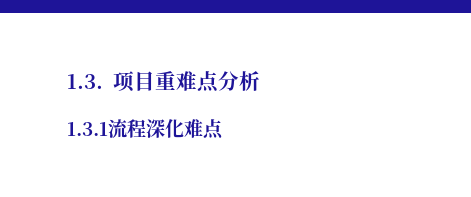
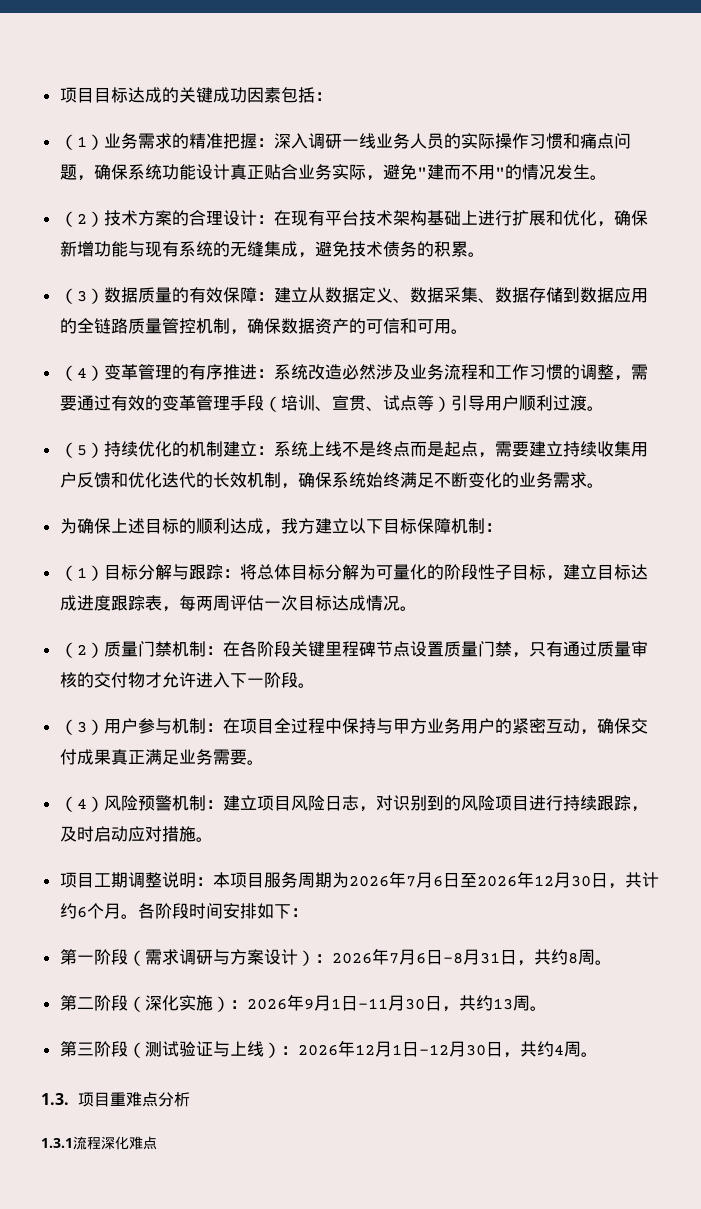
(67, 81) none -> [59,87,332,103] [59,133,631,150] [59,164,607,181] [59,210,648,227] [59,241,485,258] [59,287,648,304] [59,318,468,335] [59,364,648,381] [59,395,604,412] [59,441,648,458] [59,472,604,489] [59,518,502,535] [59,564,648,581] [59,595,417,612] [59,641,648,658] [59,672,315,688] [59,718,648,735] [59,749,264,765] [59,795,648,812] [59,826,213,842] [59,871,659,889] [59,903,308,919] [59,948,612,966] [59,994,547,1012] [59,1040,598,1058] 项目目标达成的关键成功因素包括： // （1）业务需求的精准把握：深入调研一线业务人员的实际操作习惯和痛点问题，确保系统功能设计真正贴合业务实际，避免"建而不用"的情况发生。 // （2）技术方案的合理设计：在现有平台技术架构基础上进行扩展和优化，确保新增功能与现有系统的无缝集成，避免技术债务的积累。 // （3）数据质量的有效保障：建立从数据定义、数据采集、数据存储到数据应用的全链路质量管控机制，确保数据资产的可信和可用。 // （4）变革管理的有序推进：系统改造必然涉及业务流程和工作习惯的调整，需要通过有效的变革管理手段（培训、宣贯、试点等）引导用户顺利过渡。 // （5）持续优化的机制建立：系统上线不是终点而是起点，需要建立持续收集用户反馈和优化迭代的长效机制，确保系统始终满足不断变化的业务需求。 // 为确保上述目标的顺利达成，我方建立以下目标保障机制： // （1）目标分解与跟踪：将总体目标分解为可量化的阶段性子目标，建立目标达成进度跟踪表，每两周评估一次目标达成情况。 // （2）质量门禁机制：在各阶段关键里程碑节点设置质量门禁，只有通过质量审核的交付物才允许进入下一阶段。 // （3）用户参与机制：在项目全过程中保持与甲方业务用户的紧密互动，确保交付成果真正满足业务需要。 // （4）风险预警机制：建立项目风险日志，对识别到的风险项目进行持续跟踪，及时启动应对措施。 // 项目工期调整说明：本项目服务周期为2026年7月6日至2026年12月30日，共计约6个月。各阶段时间安排如下： // 第一阶段（需求调研与方案设计）：2026年7月6日-8月31日，共约8周。 // 第二阶段（深化实施）：2026年9月1日-11月30日，共约13周。 // 第三阶段（测试验证与上线）：2026年12月1日-12月30日，共约4周。 //

